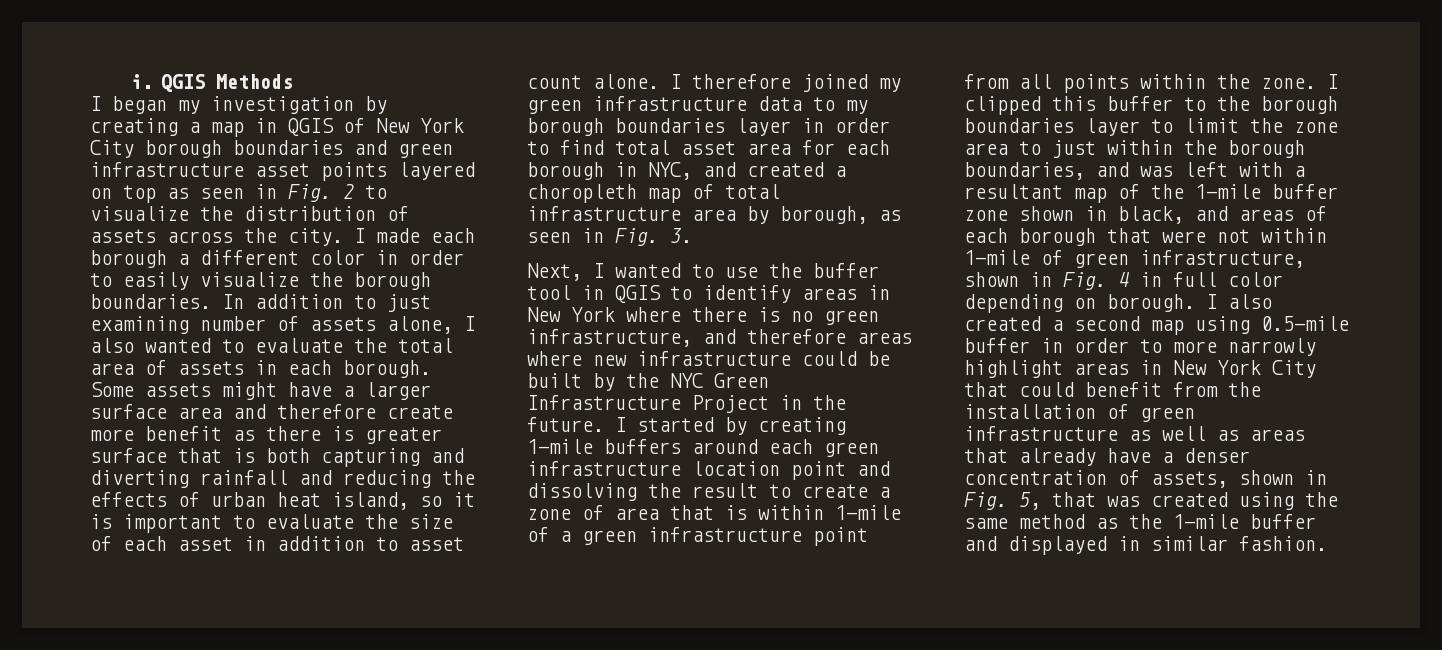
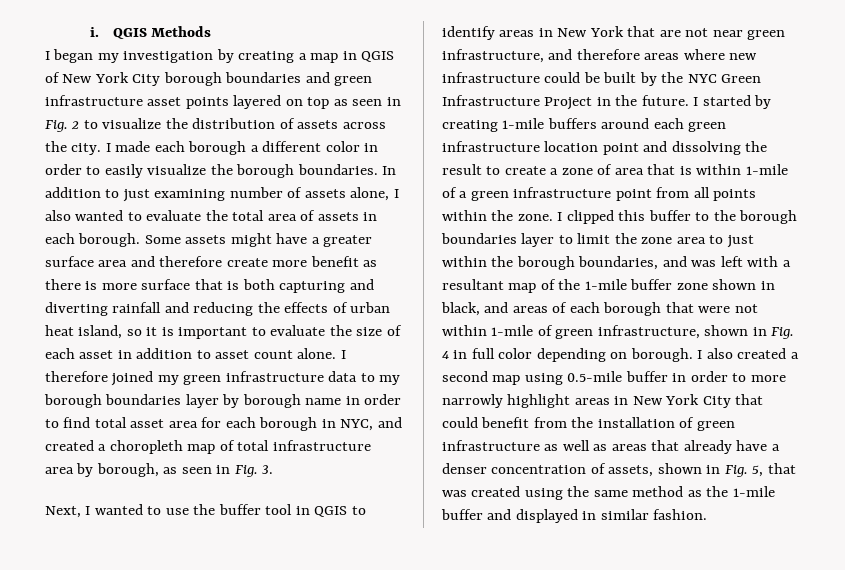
[365,382,431,400] larger -> [323,235,373,247] greater
[365,427,442,444] greater -> [101,283,137,290] more
(791, 127) none -> [222,394,342,408] by borough name
[626,307,813,322] where there is no -> [627,26,743,37] that are not near

